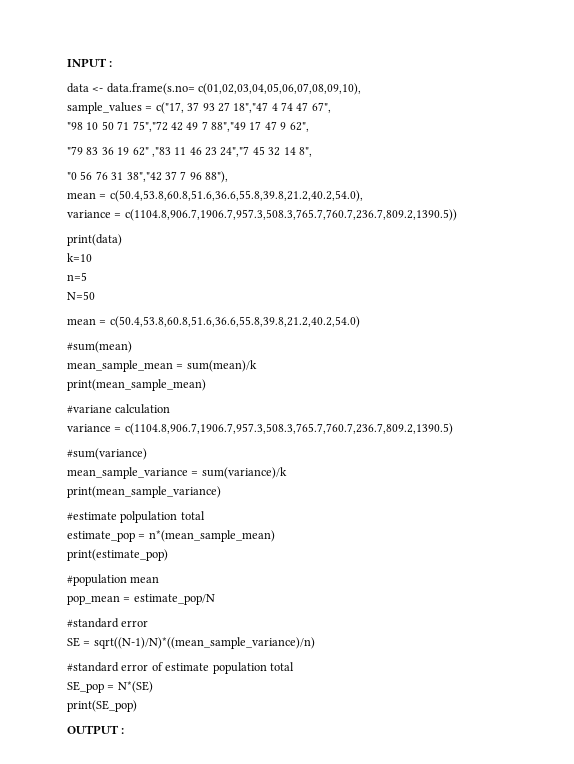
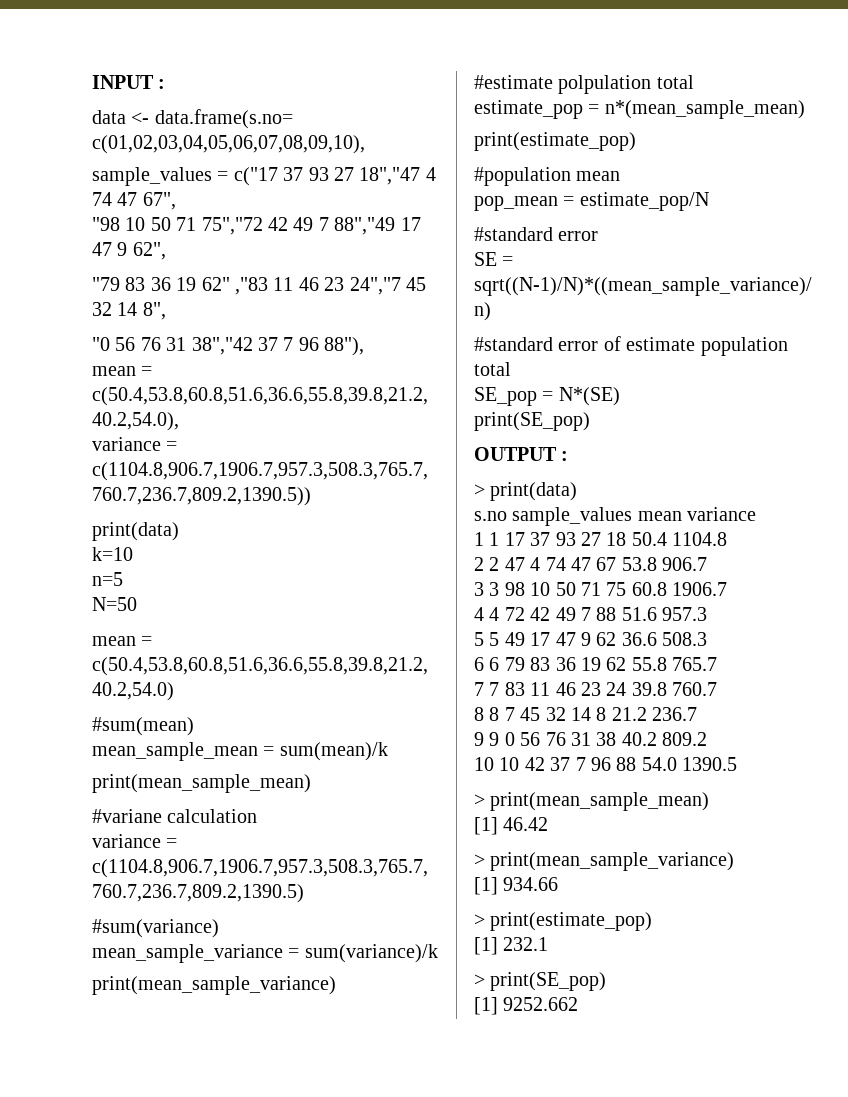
[155,102,184,114] c("17, -> [233,167,278,186] c("17
(125, 731) none -> [474,482,578,501] [474,507,757,526] [474,532,728,546] [474,557,708,571] [474,582,728,596] [474,607,708,621] [474,632,708,646] [474,657,718,671] [474,682,718,696] [474,707,698,721] [474,732,708,746] [474,757,738,771] [474,792,710,811] [474,817,549,835] [474,852,735,871] [474,877,559,895] [474,912,653,931] [474,937,549,955] [474,972,607,991] [474,997,579,1015] // > print(data) // s.no sample_values mean variance // 1 1 17 37 93 27 18 50.4 1104.8 // 2 2 47 4 74 47 67 53.8 906.7 // 3 3 98 10 50 71 75 60.8 1906.7 // 4 4 72 42 49 7 88 51.6 957.3 // 5 5 49 17 47 9 62 36.6 508.3 // 6 6 79 83 36 19 62 55.8 765.7 // 7 7 83 11 46 23 24 39.8 760.7 // 8 8 7 45 32 14 8 21.2 236.7 // 9 9 0 56 76 31 38 40.2 809.2 // 10 10 42 37 7 96 88 54.0 1390.5 // > print(mean_sample_mean) // [1] 46.42 // > print(mean_sample_variance) // [1] 934.66 // > print(estimate_pop) // [1] 232.1 // > print(SE_pop) // [1] 9252.662

